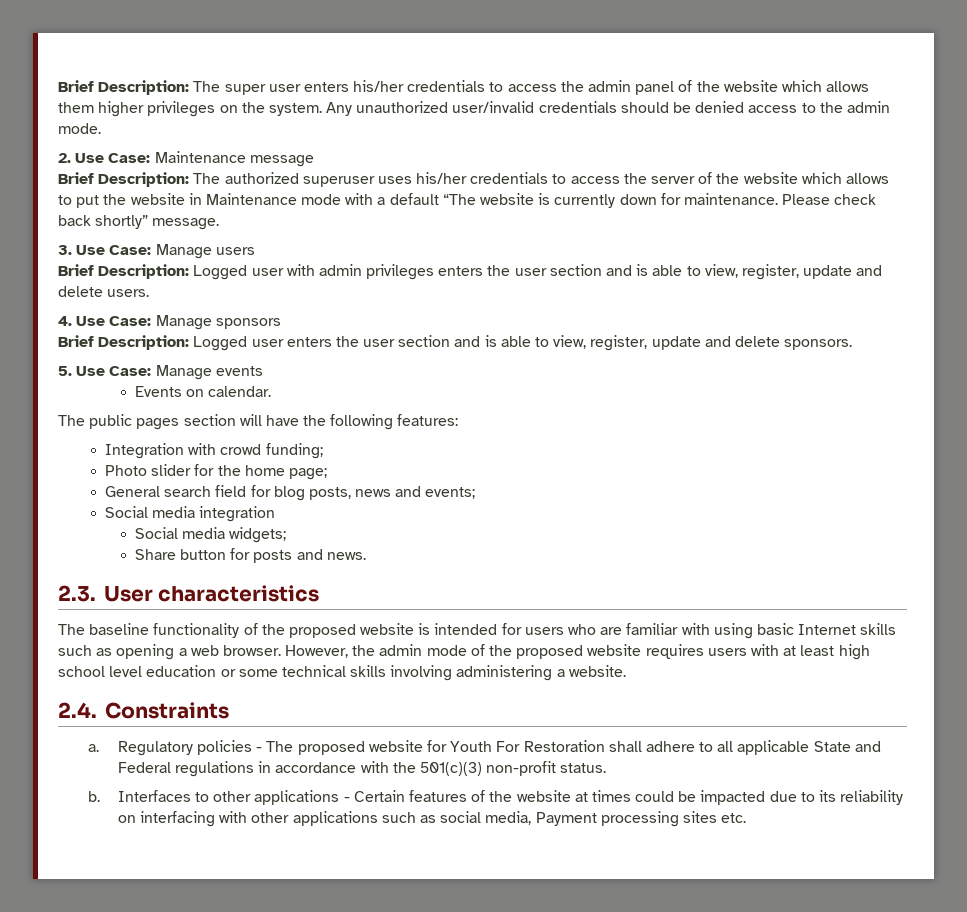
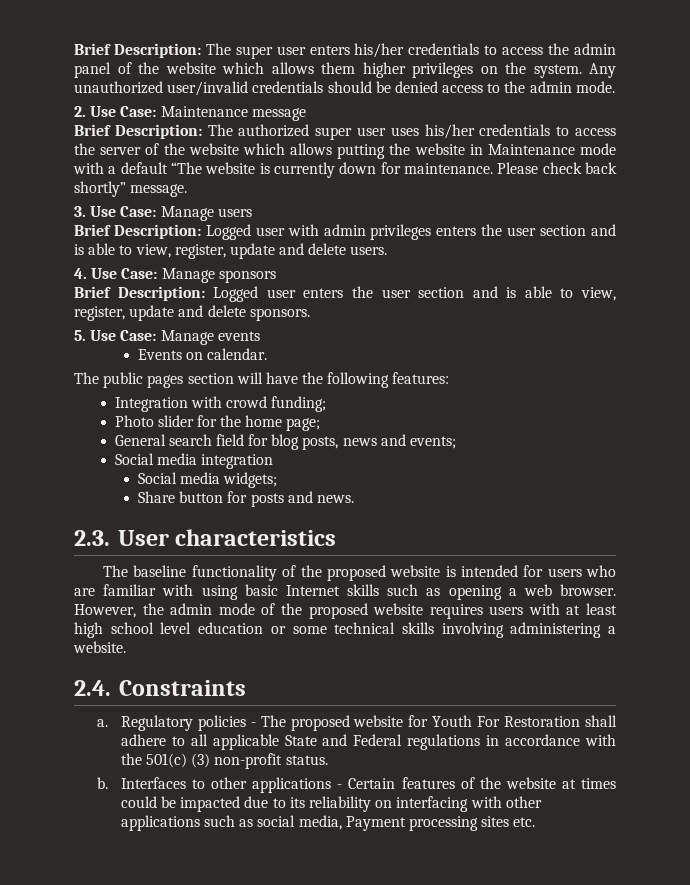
[302,176,375,187] superuser -> [315,127,387,140] super user
[58,195,100,208] to put -> [337,144,386,159] putting
[419,762,482,776] 501(c)(3) -> [146,753,211,768] 501(c) (3)

